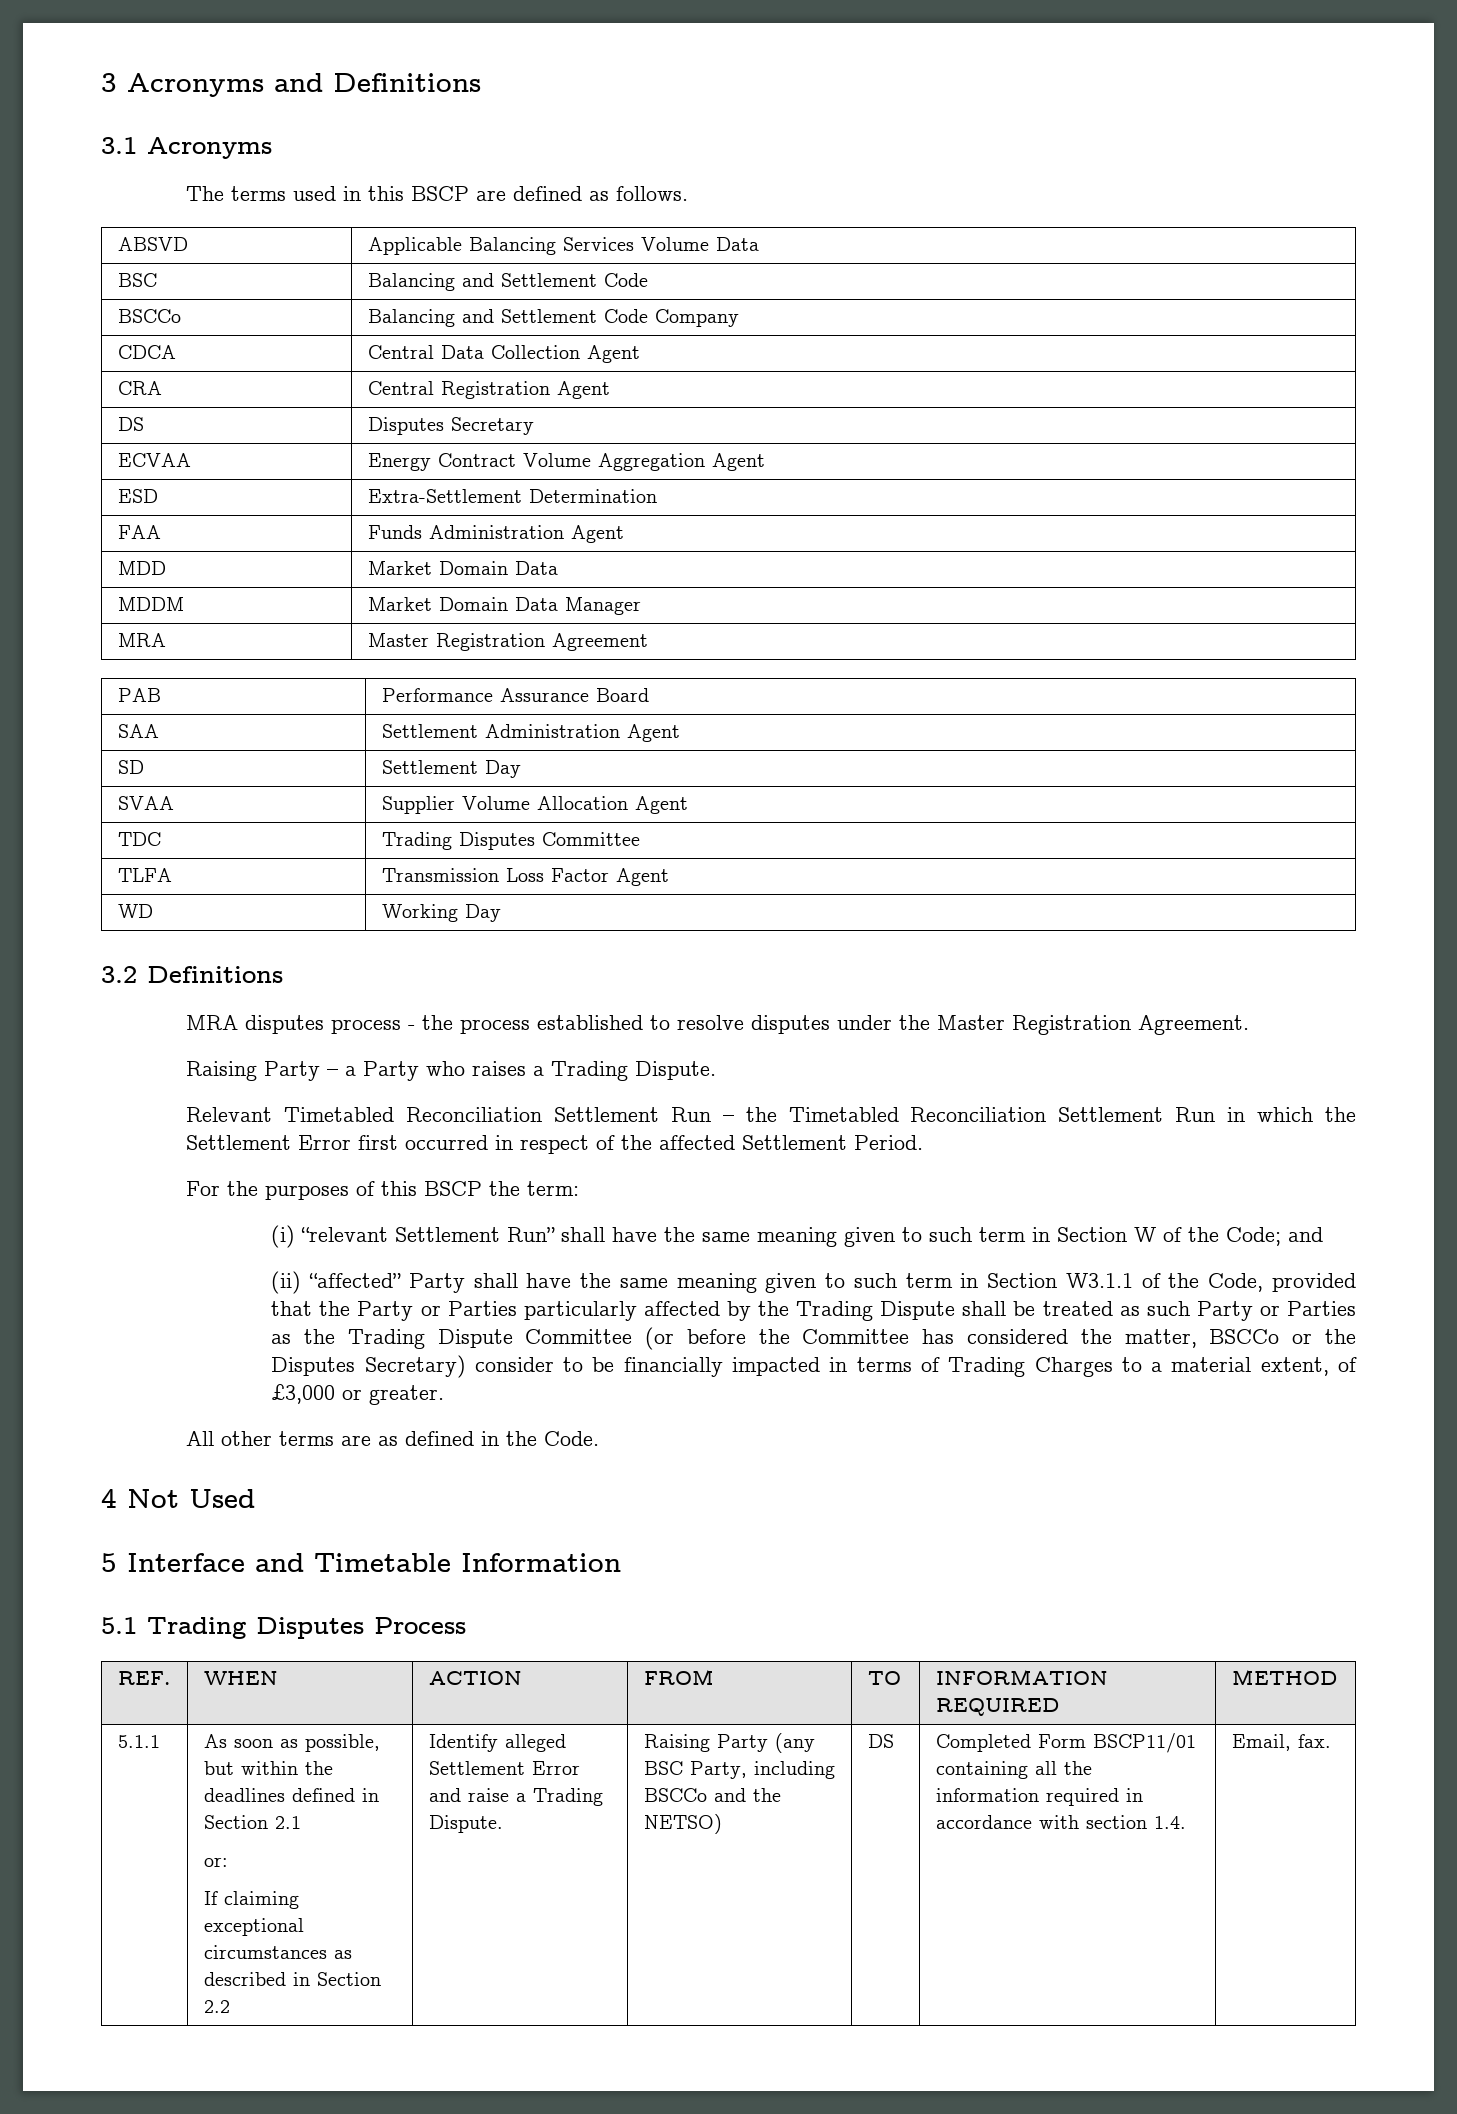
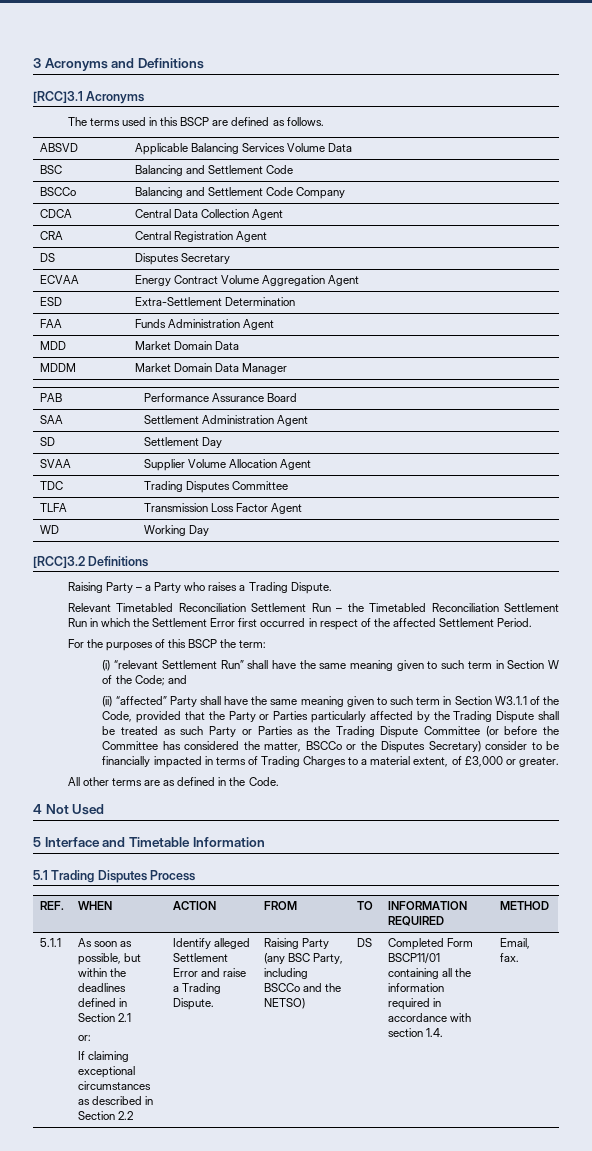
[101,137,137,154] 3.1 -> [33,91,83,103] [RCC]3.1
[117,633,166,647] [367,633,648,651] // MRA | Master Registration Agreement -> (288, 368) none
[101,966,283,983] [186,1015,1250,1035] 3.2 Definitions // MRA disputes process - the process established to resolve disputes under the Master Registration Agreement. -> [33,556,149,568] [RCC]3.2 Definitions

